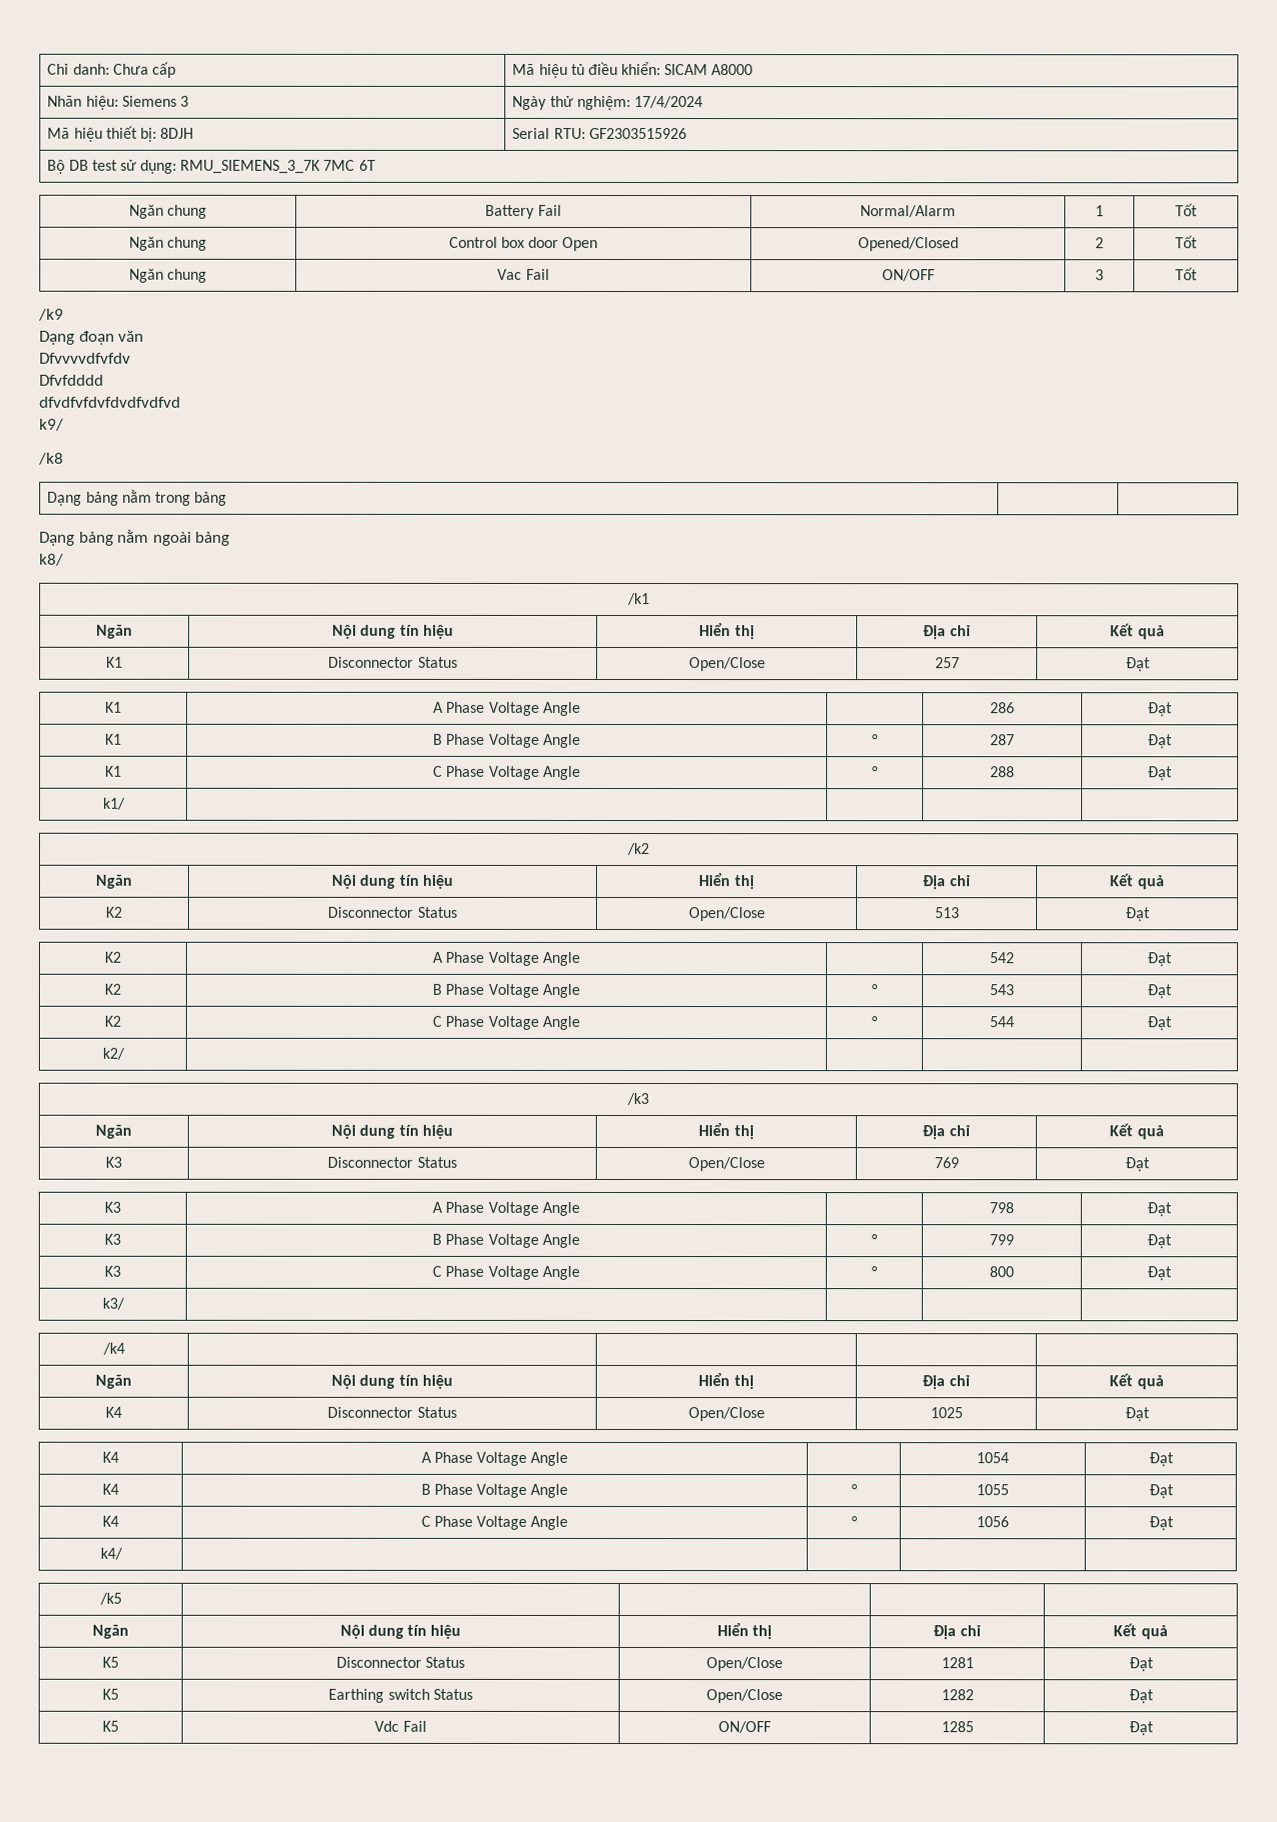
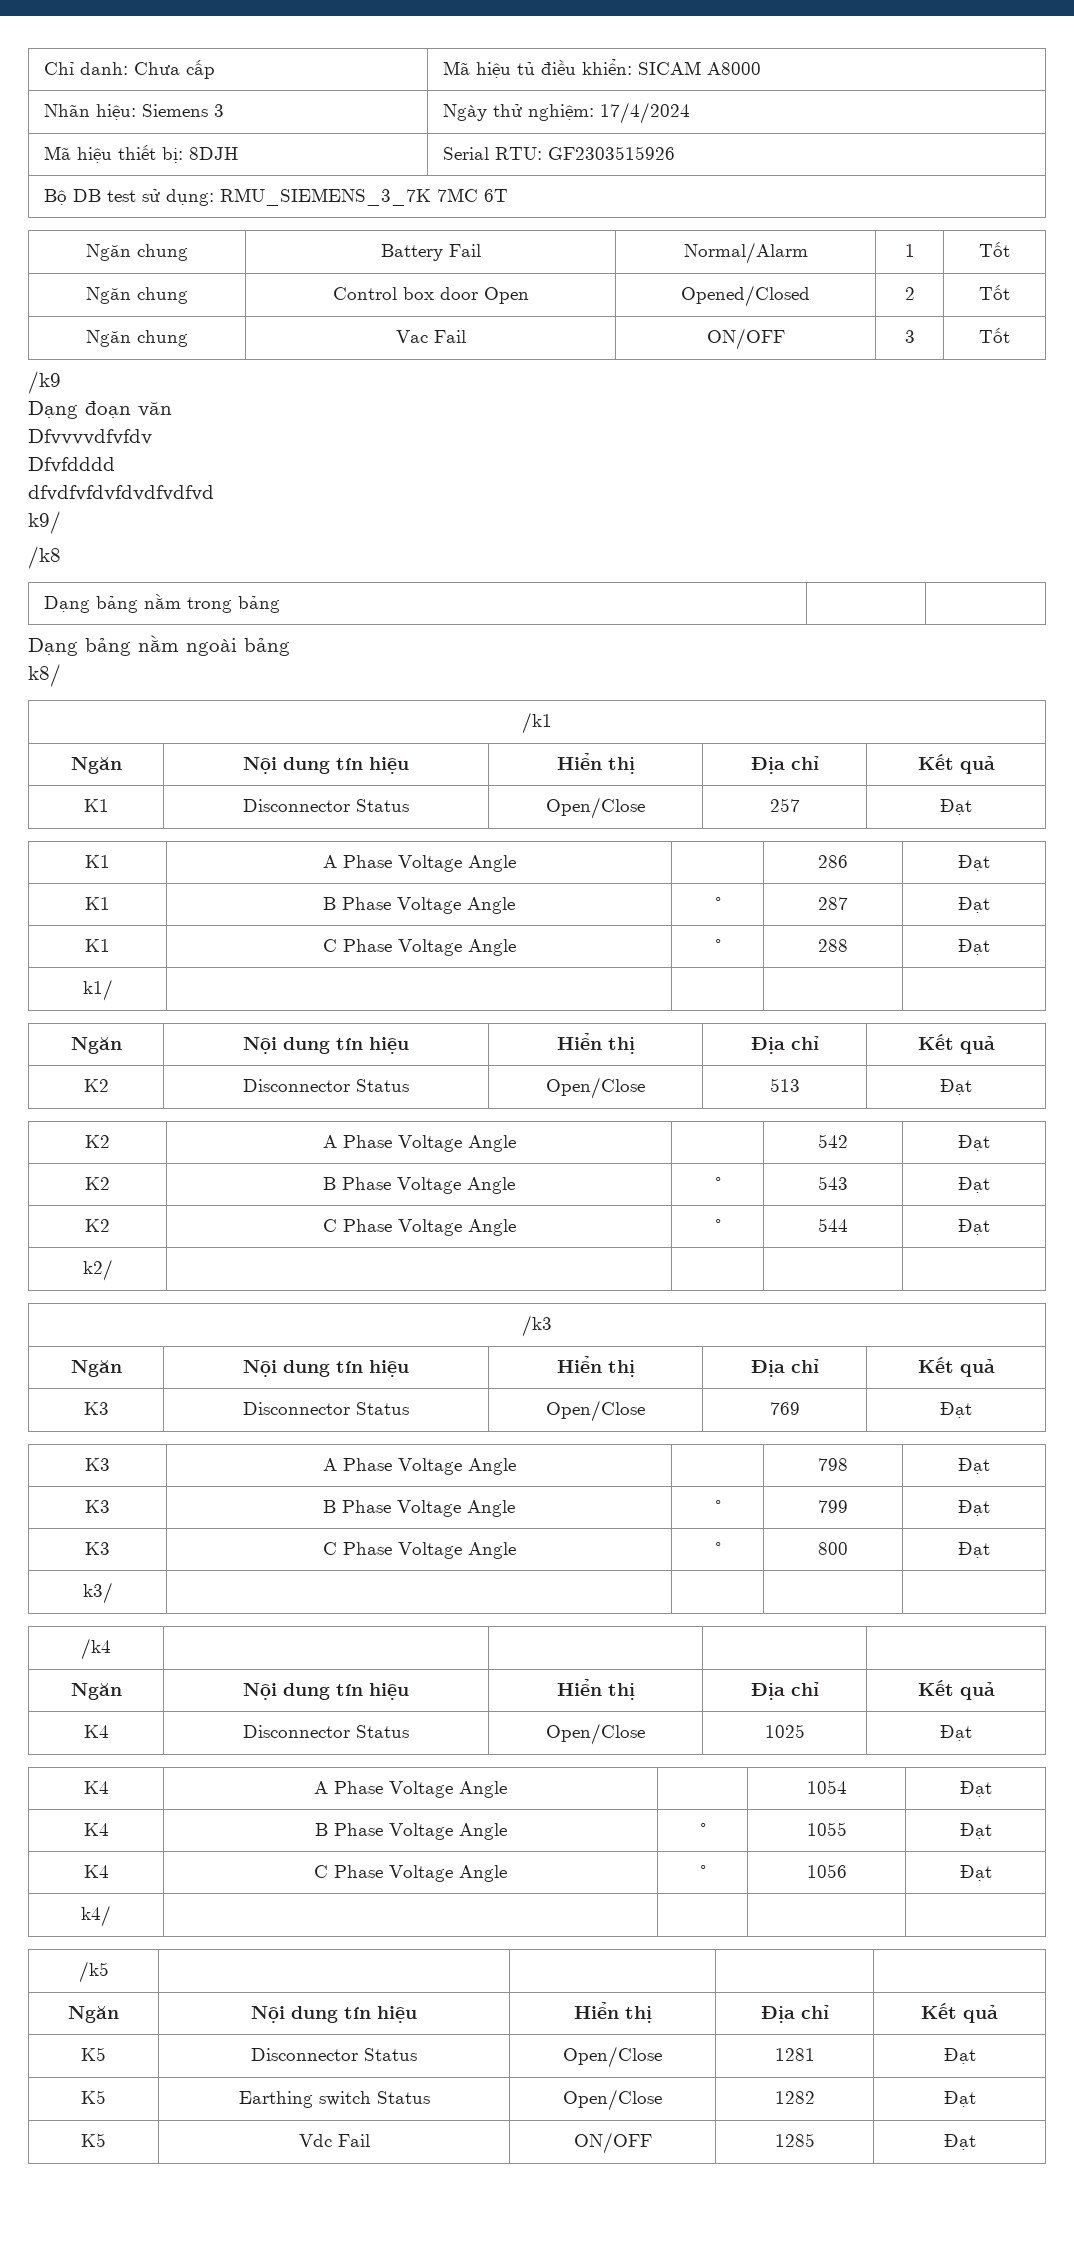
[627,842,650,856] // /k2 -> (113, 990) none

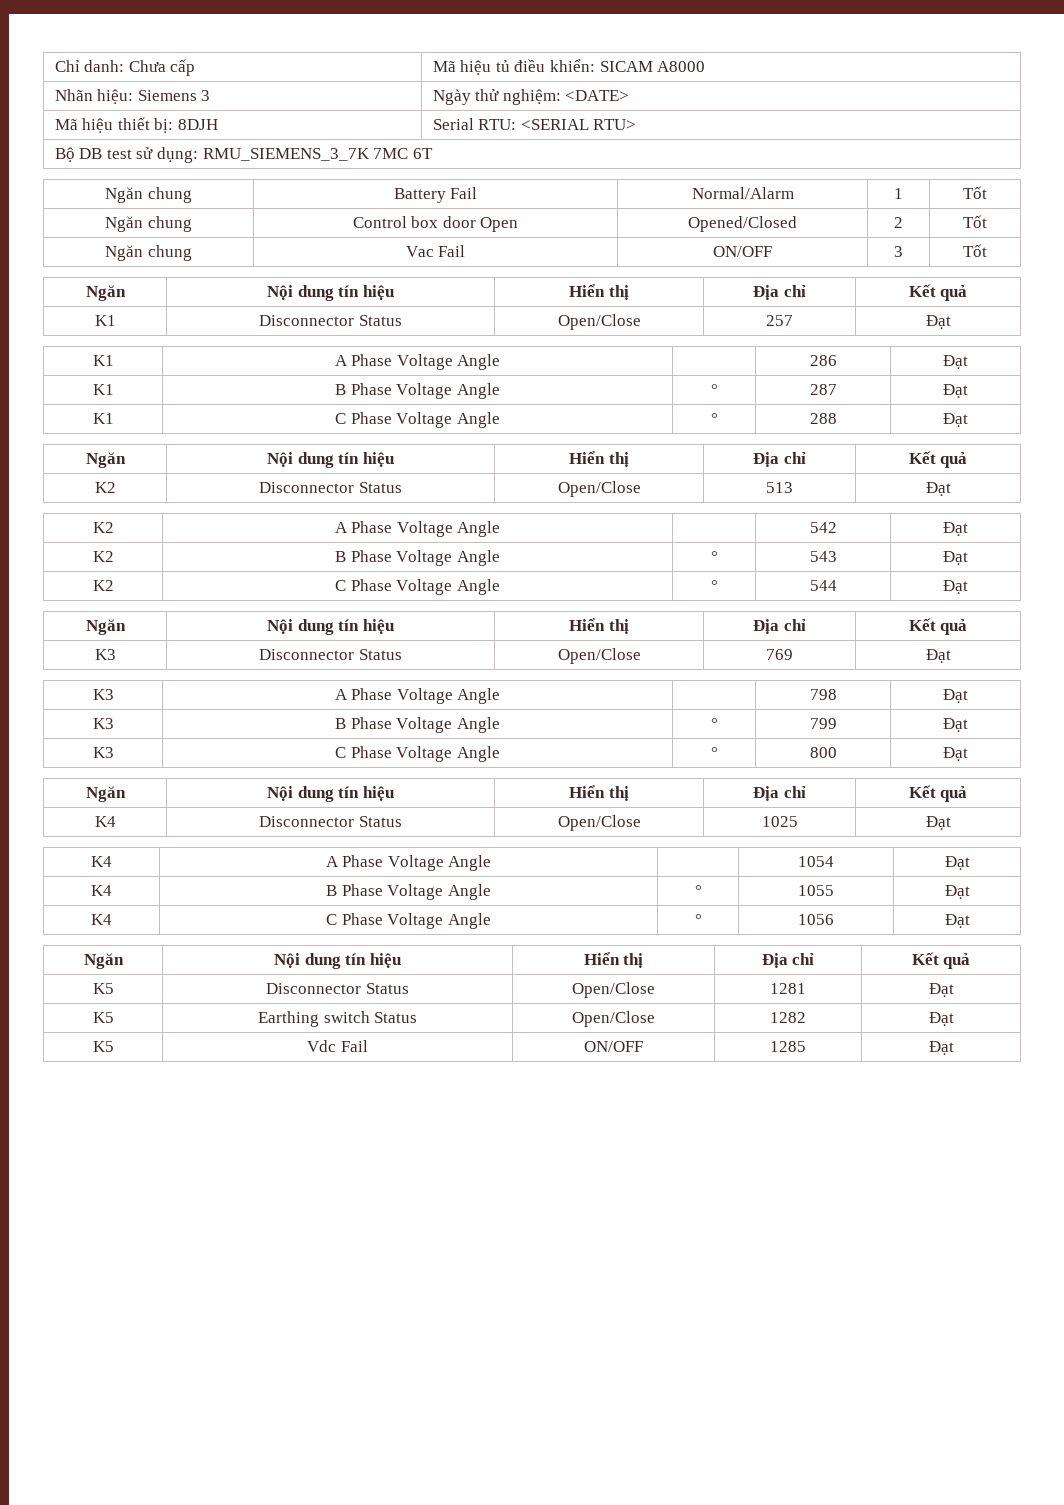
[599,102,690,124] 17/4/2024 -> [565,90,630,101] <DATE>
[547,146,675,160] GF2303515926 -> [520,119,637,130] <SERIAL RTU>
[28,371,61,394] [28,401,172,419] [28,429,152,445] [28,457,115,473] [28,485,214,501] [28,511,61,534] [28,546,61,569] [43,593,280,613] [28,635,290,656] [28,664,61,687] [522,712,552,734] // /k9 // Dạng đoạn văn // Dfvvvvdfvfdv // Dfvfdddd // dfvdfvfdvfdvdfvdfvd // k9/ // /k8 // Dạng bảng nằm trong bảng | | // Dạng bảng nằm ngoài bảng // k8/ // /k1 -> (987, 250) none
[82,979,113,1001] // k1/ | | | | -> (968, 420) none
[82,1259,113,1281] [522,1315,552,1337] // k2/ | | | | // /k3 -> (968, 587) none
[82,1582,113,1604] [81,1638,111,1660] // k3/ | | | | // /k4 | | | | -> (968, 754) none
[81,1905,111,1927] [78,1961,109,1983] // k4/ | | | | // /k5 | | | | -> (970, 921) none

